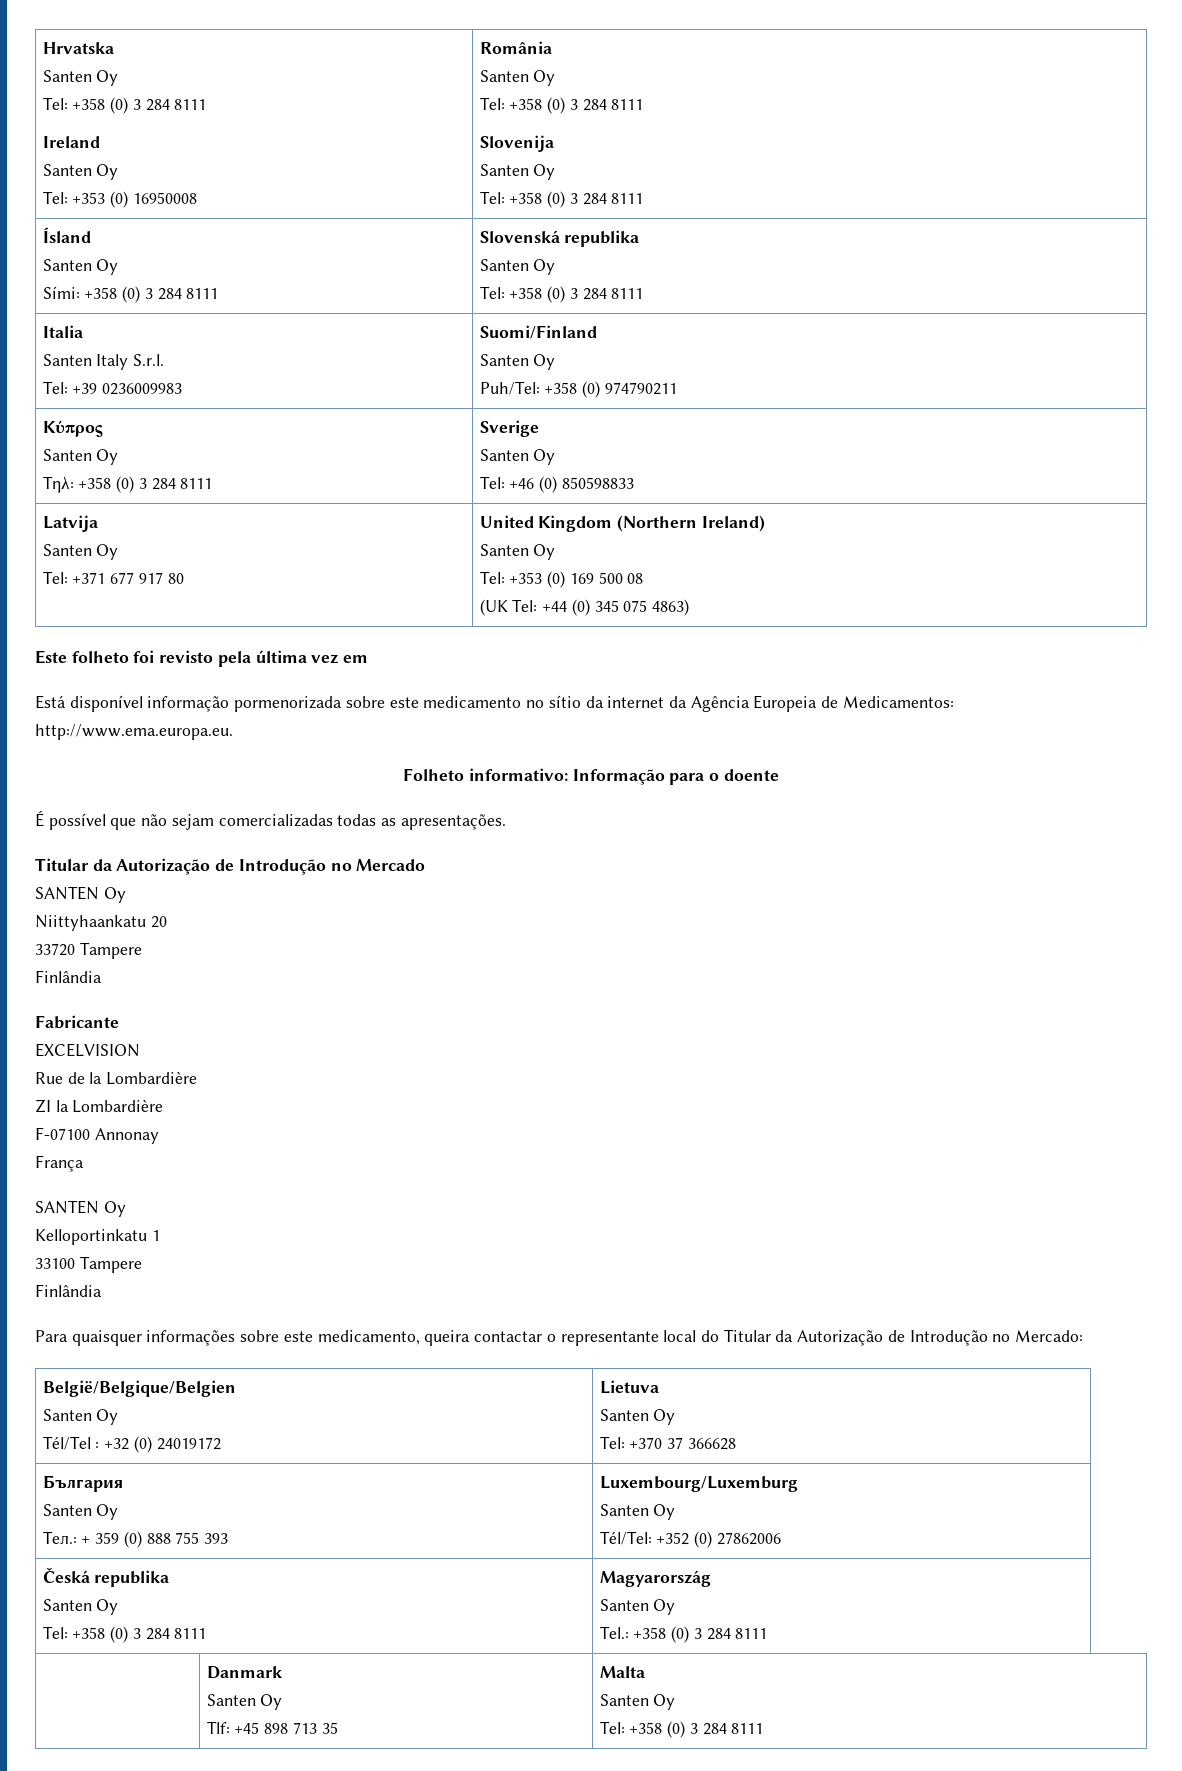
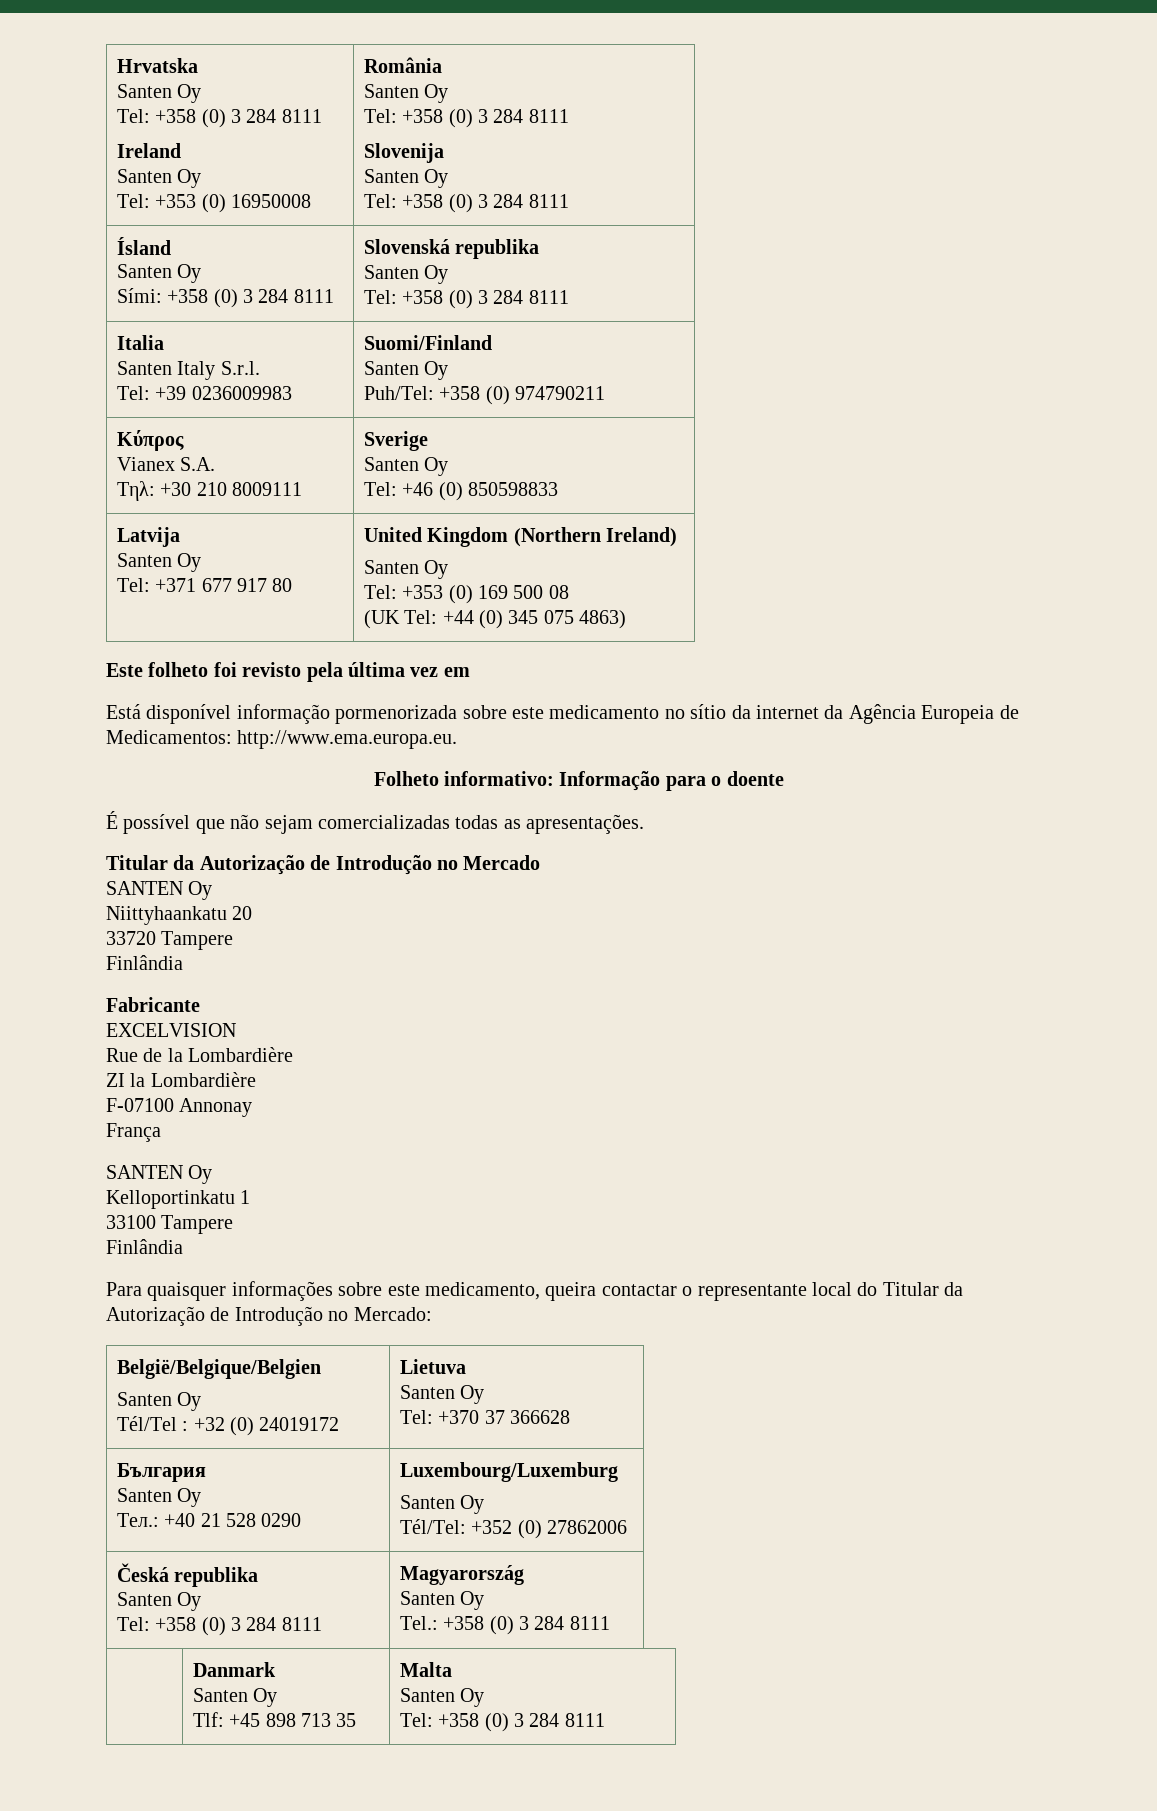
[42,449,119,465] Santen Oy -> [116,457,216,471] Vianex S.A.
[78,476,213,493] +358 (0) 3 284 8111 -> [160,482,303,496] +30 210 8009111
[81,1531,228,1548] + 359 (0) 888 755 393 -> [164,1513,302,1527] +40 21 528 0290

